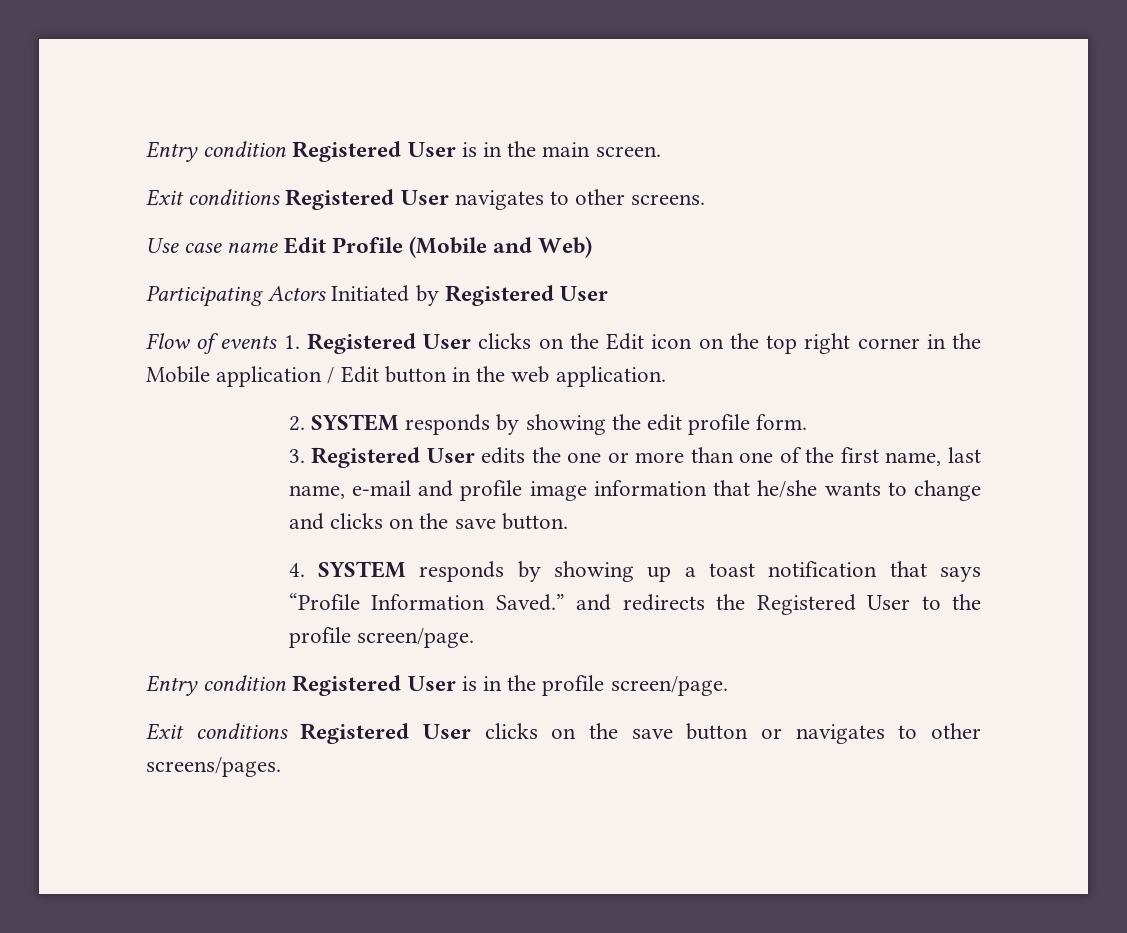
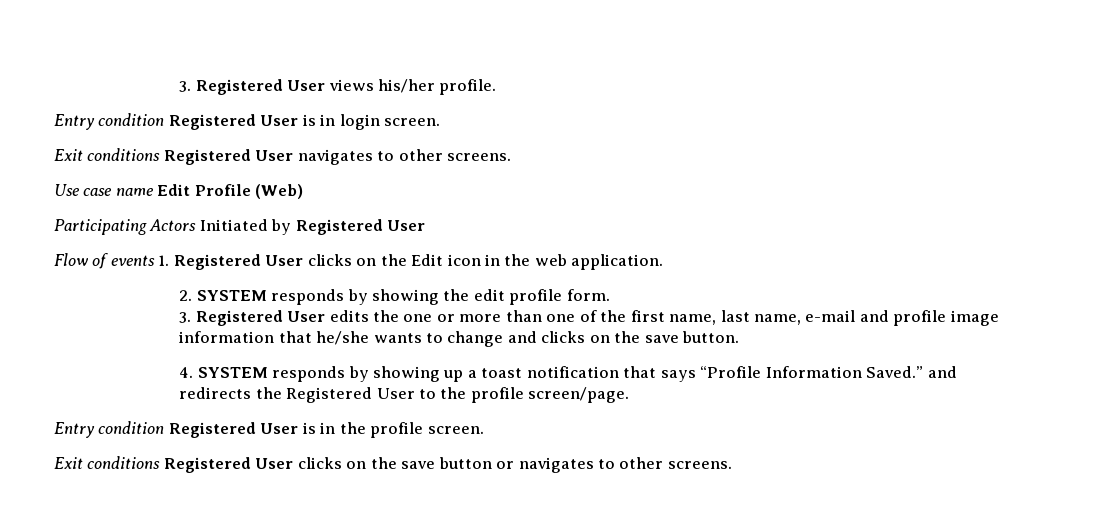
[146,141,591,162] Entry condition Registered User is in the main -> [179,79,497,95] [54,113,380,130] 3. Registered User views his/her profile. // Entry condition Registered User is in login
[409,236,593,258] (Mobile and Web) -> [255,184,304,199] (Web)
[698,333,982,354] [146,366,447,387] on the top right corner in the Mobile application / Edit button -> (481, 260) none
[610,676,728,696] screen/page. -> [427,426,484,434] screen.
[146,757,281,777] screens/pages. -> [667,461,732,469] screens.

